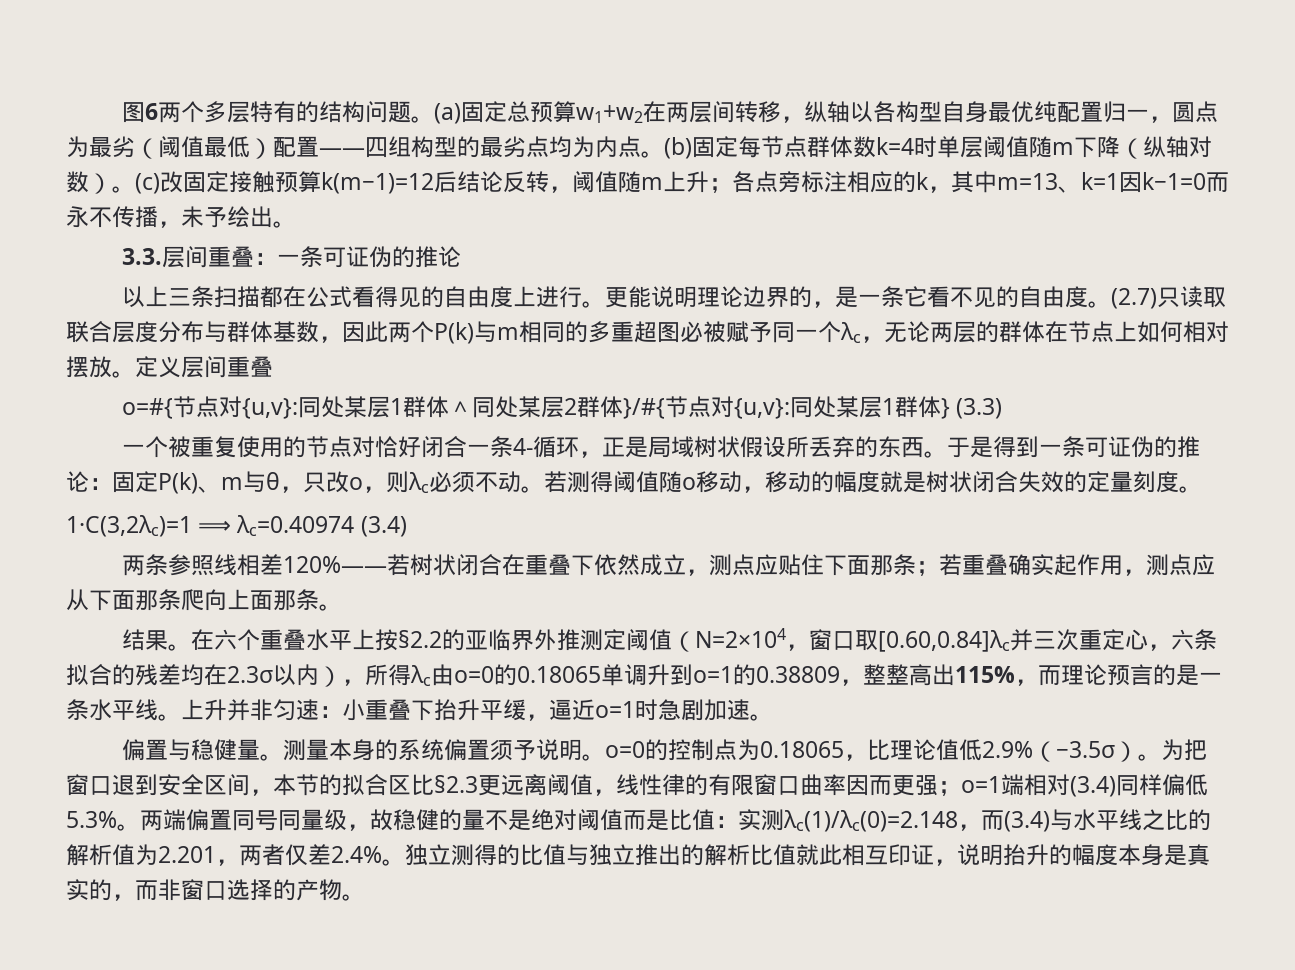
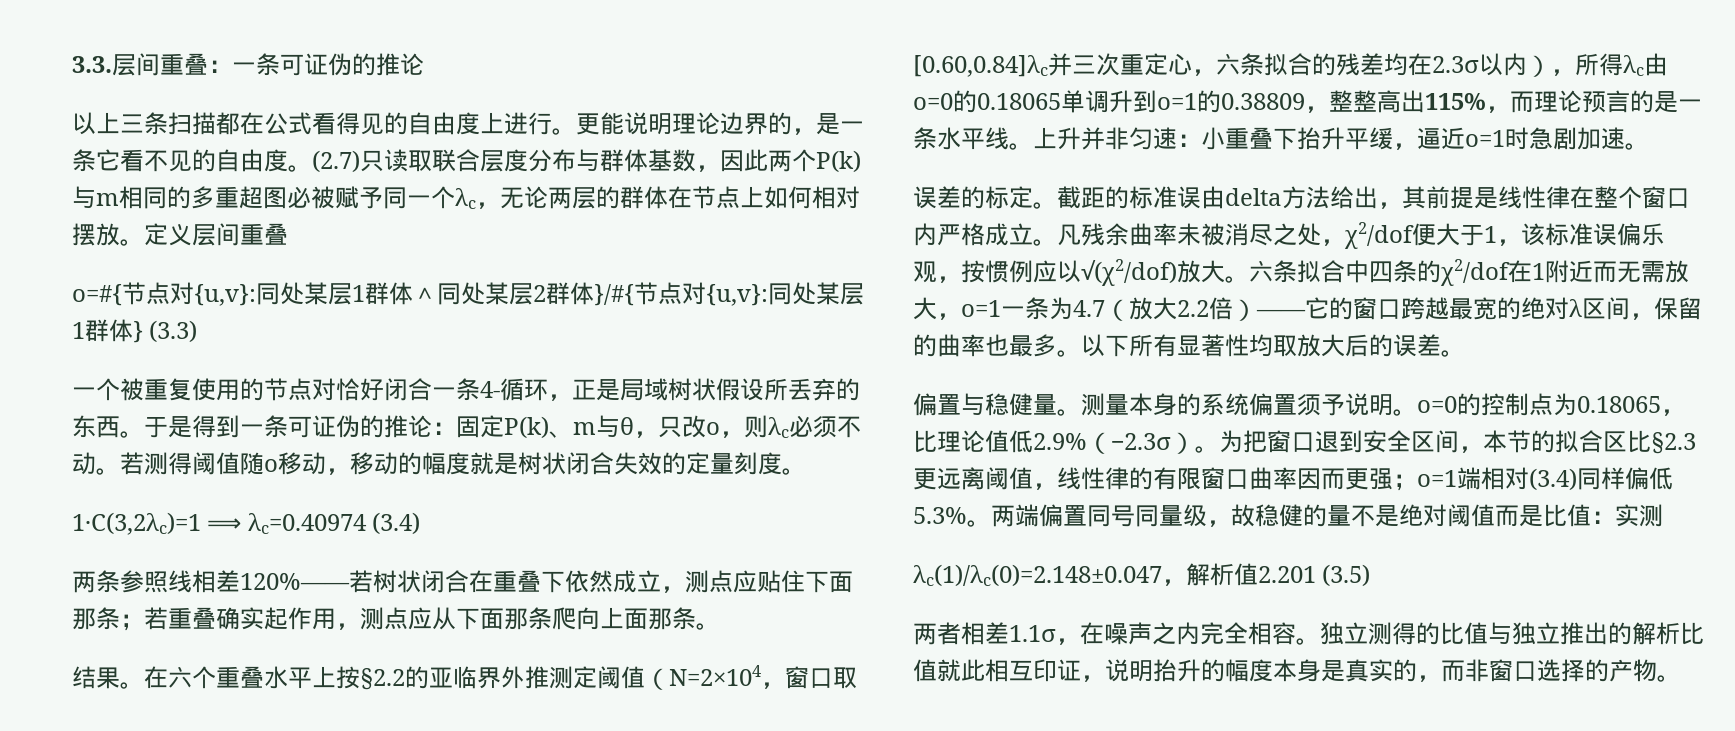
[121,101,1218,124] [66,136,1212,159] [66,171,1229,194] [66,206,296,228] 图6两个多层特有的结构问题。(a)固定总预算w1+w2在两层间转移，纵轴以各构型自身最优纯配置归一，圆点为最劣（阈值最低）配置——四组构型的最劣点均为内点。(b)固定每节点群体数k=4时单层阈值随m下降（纵轴对数）。(c)改固定接触预算k(m−1)=12后结论反转，阈值随m上升；各点旁标注相应的k，其中m=13、k=1因k−1=0而永不传播，未予绘出。 // -> (72, 64) none
(773, 717) none -> [913,186,1690,209] [913,222,1665,249] [913,259,1689,286] [913,297,1702,321] [913,334,1465,357] // 误差的标定。截距的标准误由delta方法给出，其前提是线性律在整个窗口内严格成立。凡残余曲率未被消尽之处，χ2/dof便大于1，该标准误偏乐观，按惯例应以√(χ2/dof)放大。六条拟合中四条的χ2/dof在1附近而无需放大，o=1一条为4.7（放大2.2倍）——它的窗口跨越最宽的绝对λ区间，保留的曲率也最多。以下所有显著性均取放大后的误差。
[1055,741,1115,758] −3.5σ -> [1111,433,1171,450] −2.3σ
[783,809,1211,832] [66,844,382,866] λc(1)/λc(0)=2.148，而(3.4)与水平线之比的解析值为2.201，两者仅差2.4% -> [913,563,1371,587] [913,622,1296,645] // λc(1)/λc(0)=2.148±0.047，解析值2.201 (3.5) // 两者相差1.1σ，在噪声之内完全相容

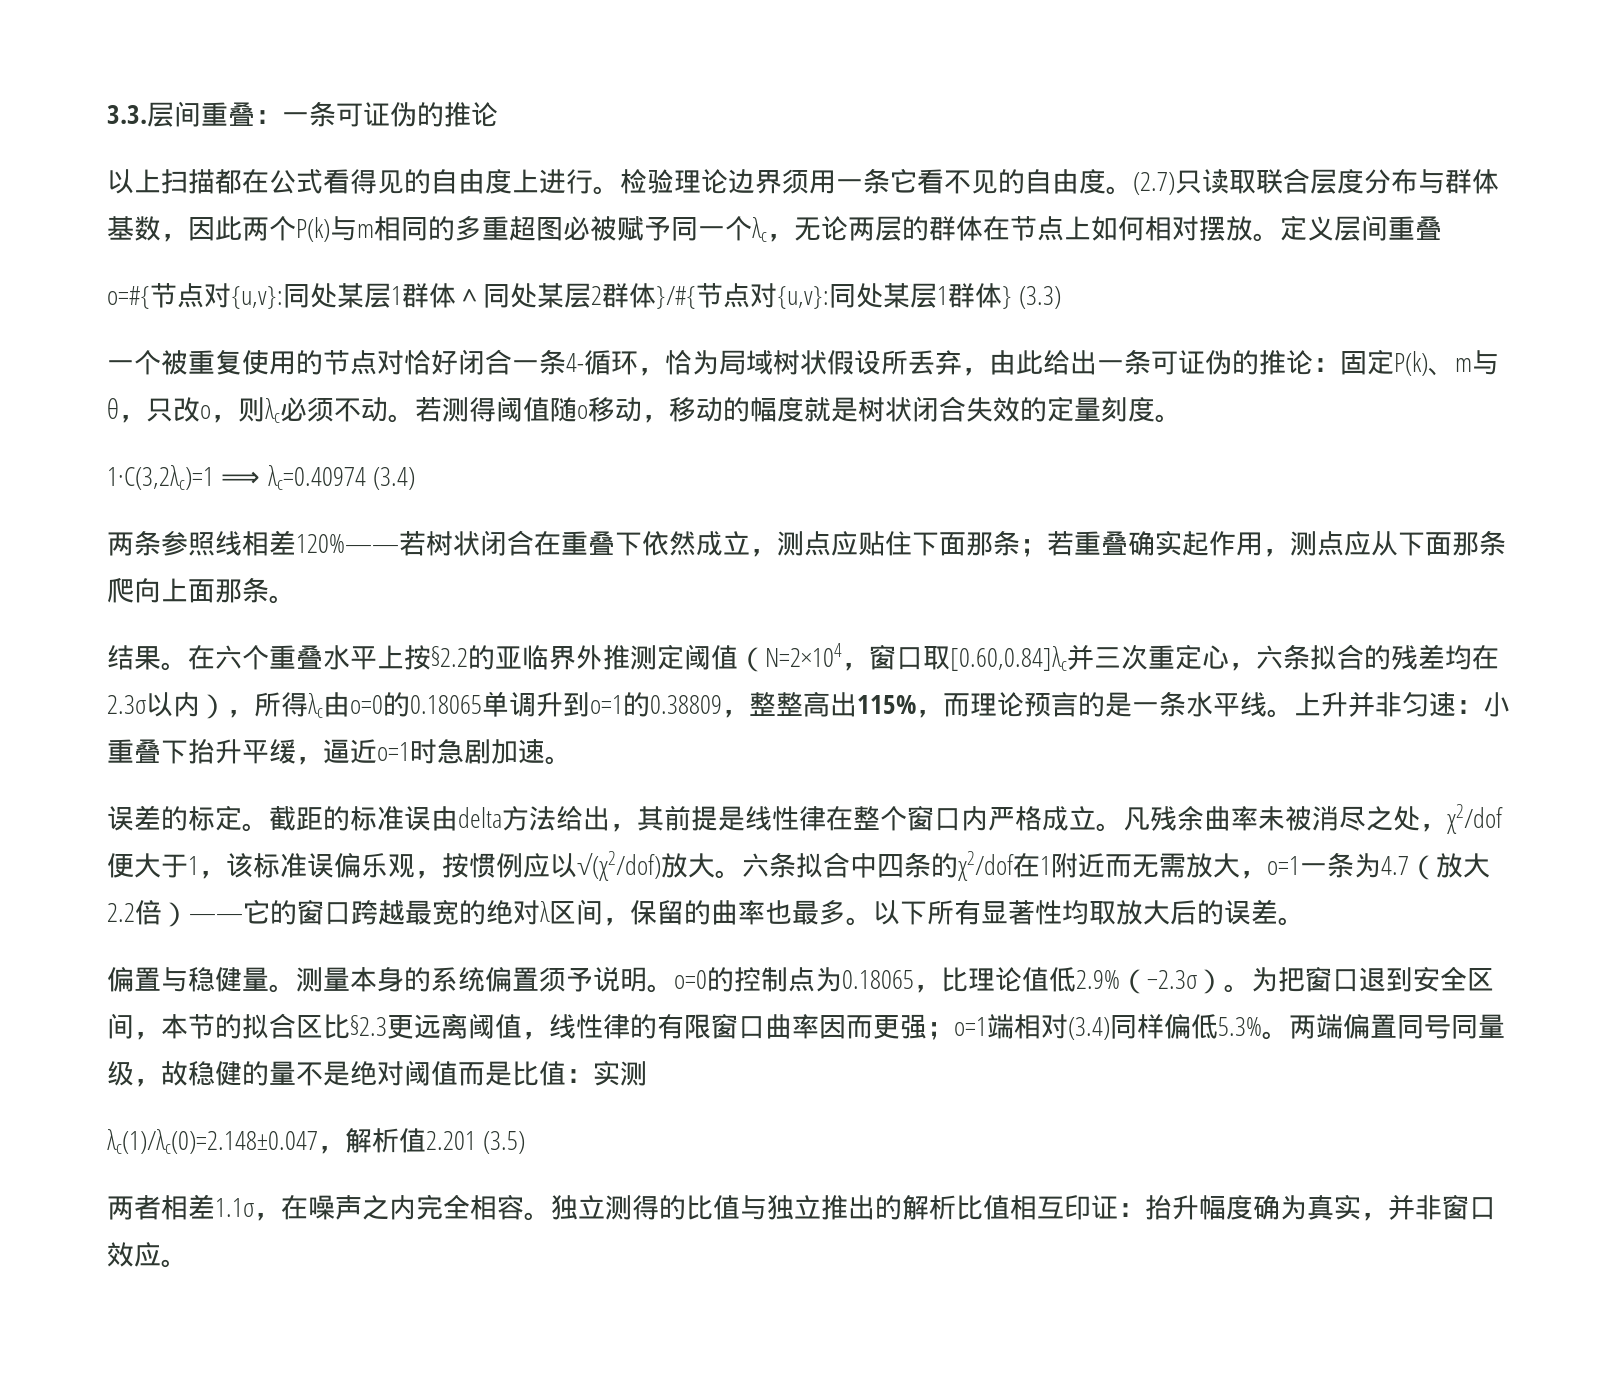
[120,112,168,135] 三条 -> (161, 181) none
[576,112,672,135] 更能说明 -> [620,169,674,194] 检验
[768,112,840,135] 的，是 -> [782,169,836,194] 须用
[572,379,620,401] 正是 -> [665,349,719,375] 恰为
[836,378,860,401] [72,415,240,438] 的东西。于是得到 -> [962,349,1097,376] ，由此给出
[937,659,985,682] 就此 -> (1010, 1207) none
[1081,659,1657,682] ，说明抬升的幅度本身是真实的，而非窗口选择的产物 -> [1118,1194,1496,1221] [107,1242,161,1267] ：抬升幅度确为真实，并非窗口效应

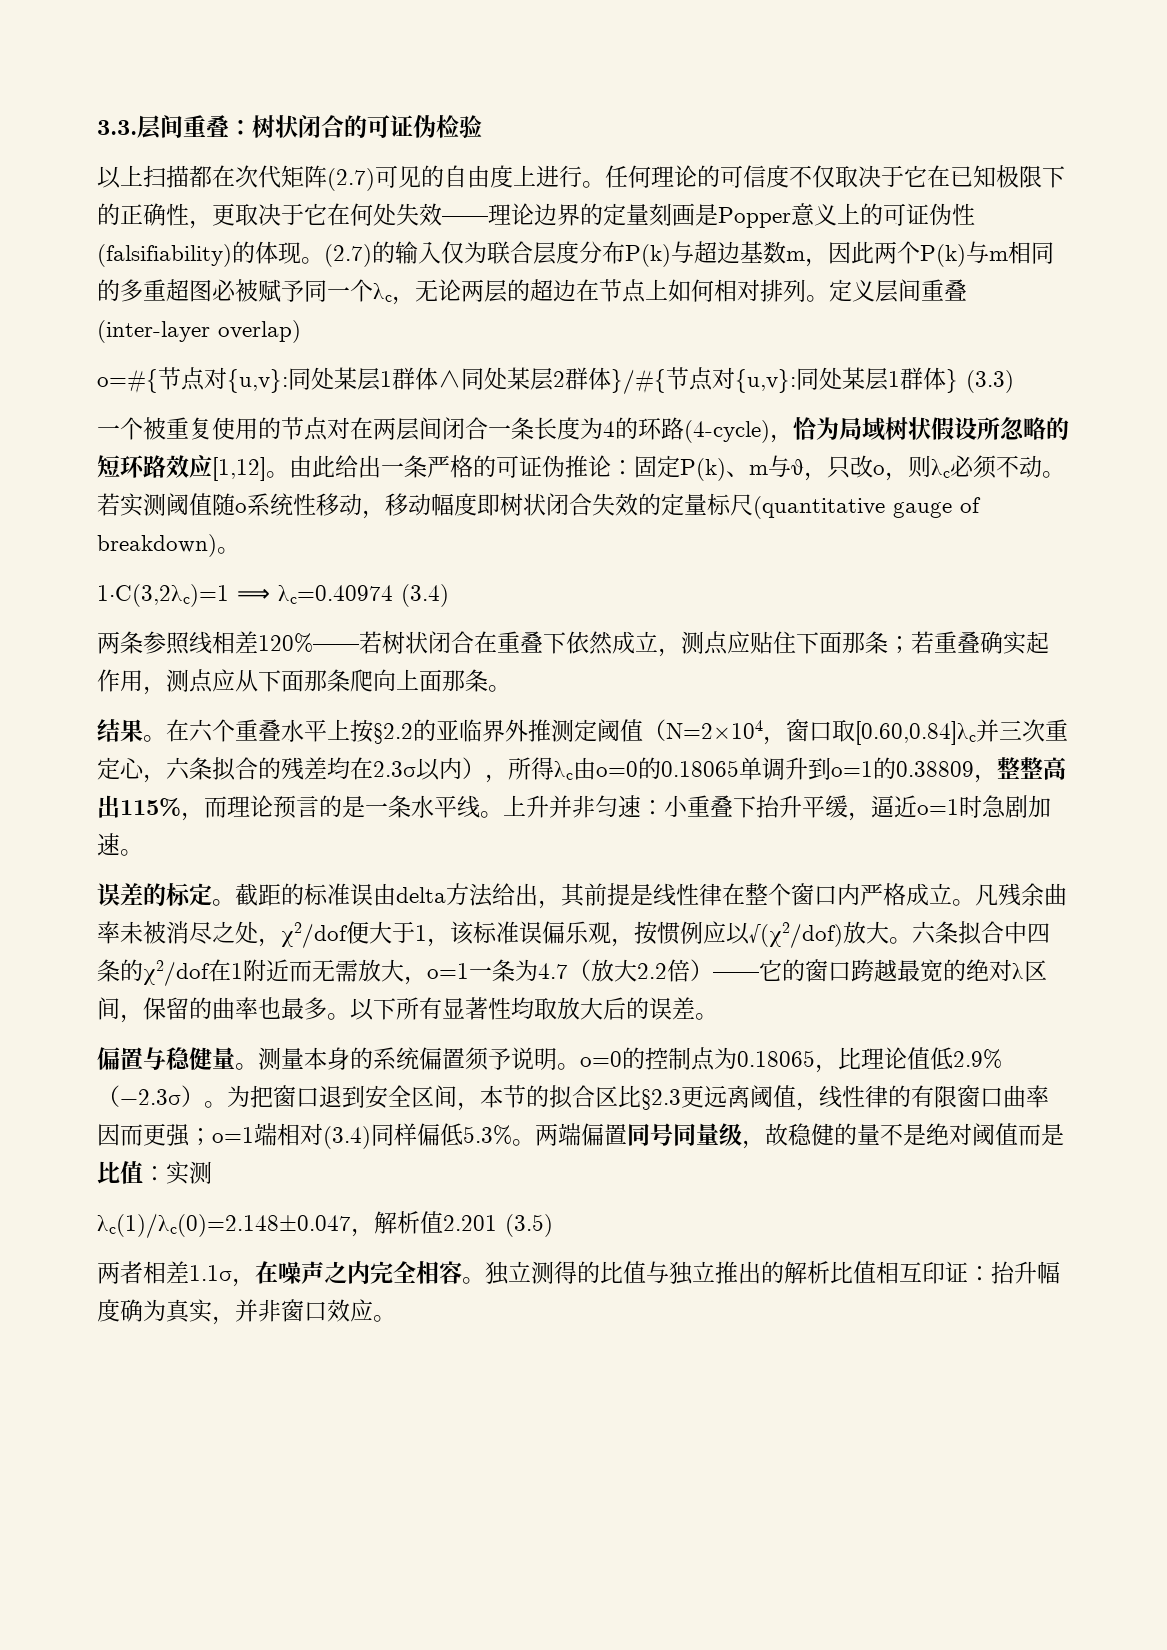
[282,101,498,127] 一条可证伪的推论 -> [252,114,482,138] 树状闭合的可证伪检验
[269,169,377,194] 公式看得 -> [235,165,398,191] 次代矩阵(2.7)可
[620,168,1499,195] [107,216,161,241] 检验理论边界须用一条它看不见的自由度。(2.7)只读取联合层度分布与群体基数 -> [605,165,1065,188] [97,203,975,229] [97,241,805,267] 任何理论的可信度不仅取决于它在已知极限下的正确性，更取决于它在何处失效——理论边界的定量刻画是Popper意义上的可证伪性(falsifiability)的体现。(2.7)的输入仅为联合层度分布P(k)与超边基数m
[929,216,983,241] 群体 -> [530,279,576,302] 超边
[1199,216,1253,241] 摆放 -> [760,279,806,302] 排列
(1442, 228) none -> [97,320,301,343] (inter-layer overlap)
[404,349,638,375] 恰好闭合一条4-循环 -> [350,417,770,443] 在两层间闭合一条长度为4的环路(4-cycle)
[908,349,1259,376] 丢弃，由此给出一条可证伪的 -> [1000,417,1069,440] [97,455,565,481] 忽略的短环路效应[1,12]。由此给出一条严格的可证伪
[442,397,496,422] 测得 -> [120,493,166,517] 实测
(588, 412) none -> [247,493,316,516] 系统性
[723,397,858,422] 的幅度就是 -> [431,493,500,516] 幅度即
[1101,397,1155,422] 刻度 -> [707,493,981,519] [97,534,217,557] 标尺(quantitative gauge of breakdown)

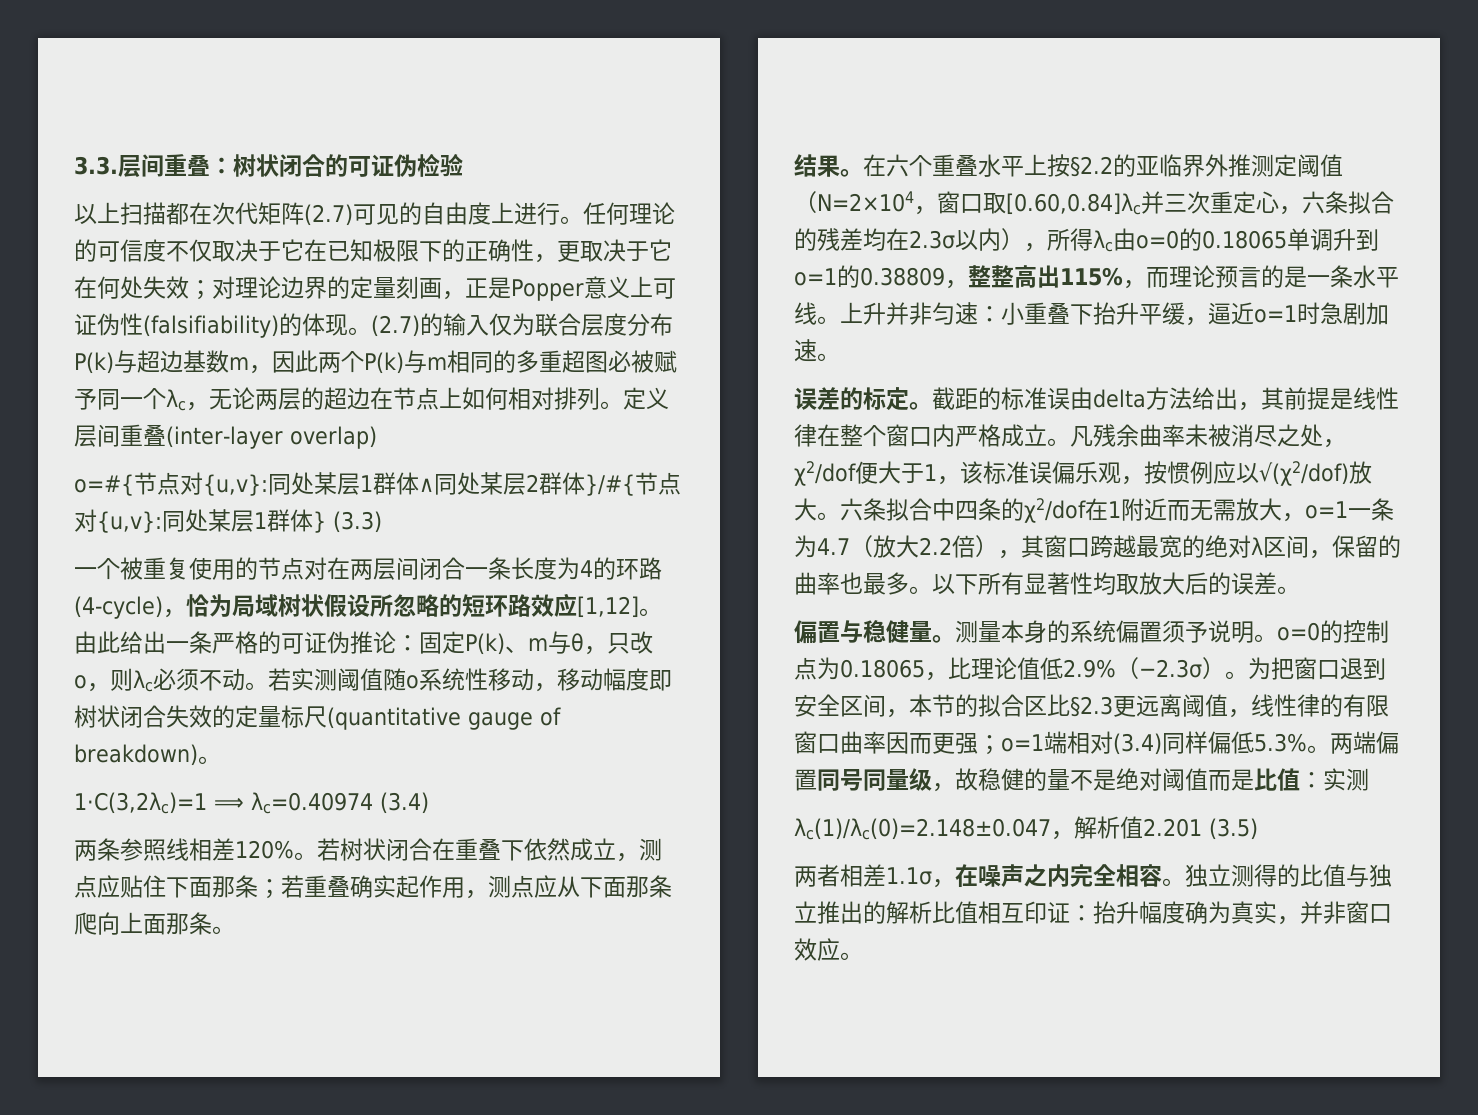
[442,216,488,223] —— -> [189,276,235,300] ；对
(695, 214) none -> [442,278,488,300] ，正
[860,203,883,226] 的 -> (653, 286) none
[258,633,359,653] 120%—— -> [235,840,317,860] 120%。
[713,959,805,982] ——它的 -> [998,535,1044,559] ，其

